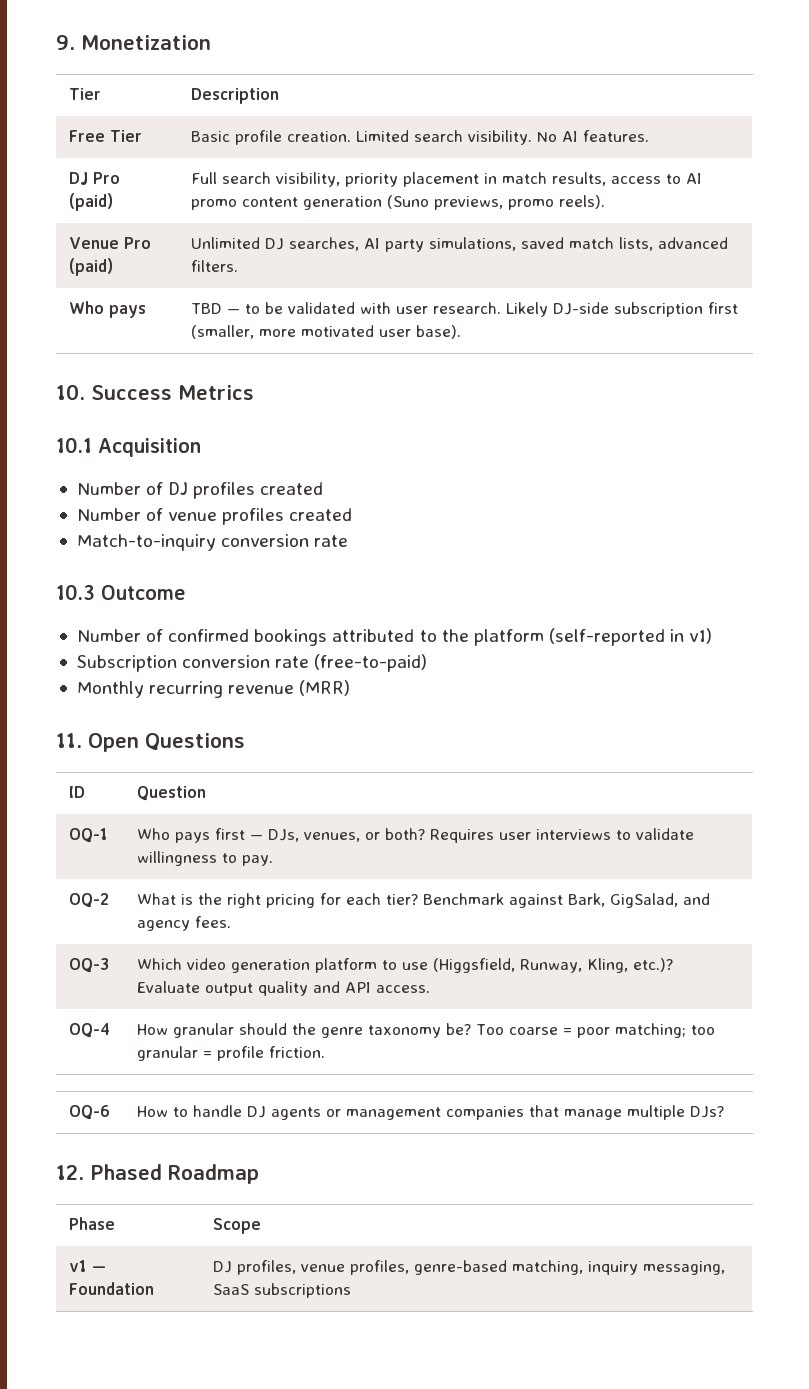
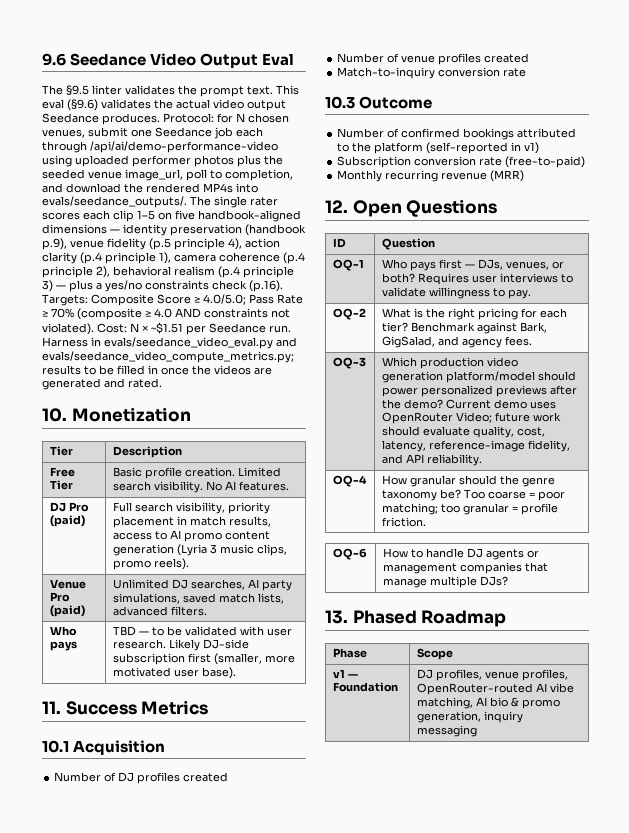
[56,35,75,50] 9. -> [42,53,295,68] [42,85,299,97] [42,99,286,111] [42,113,289,125] [42,127,263,139] [42,141,278,153] [42,155,283,167] [42,169,293,181] [42,183,258,193] [42,196,278,208] [42,210,301,222] [42,224,306,236] [42,238,280,250] [42,252,305,264] [42,266,294,278] [42,280,283,292] [42,294,303,306] [42,308,290,320] [42,322,291,335] [42,337,297,349] [42,351,294,363] [42,365,272,375] [42,378,162,390] [42,408,67,422] 9.6 Seedance Video Output Eval // The §9.5 linter validates the prompt text. This eval (§9.6) validates the actual video output Seedance produces. Protocol: for N chosen venues, submit one Seedance job each through /api/ai/demo-performance-video using uploaded performer photos plus the seeded venue image_url, poll to completion, and download the rendered MP4s into evals/seedance_outputs/. The single rater scores each clip 1–5 on five handbook-aligned dimensions — identity preservation (handbook p.9), venue fidelity (p.5 principle 4), action clarity (p.4 principle 1), camera coherence (p.4 principle 2), behavioral realism (p.4 principle 3) — plus a yes/no constraints check (p.16). Targets: Composite Score ≥ 4.0/5.0; Pass Rate ≥ 70% (composite ≥ 4.0 AND constraints not violated). Cost: N × ~$1.51 per Seedance run. Harness in evals/seedance_video_eval.py and evals/seedance_video_compute_metrics.py; results to be filled in once the videos are generated and rated. // 10.
[387,195,504,210] (Suno previews, -> [176,544,287,556] (Lyria 3 music clips,
[56,384,85,400] 10. -> [42,701,61,714] 11.
[56,733,82,748] 11. -> [325,200,348,213] 12.
(183, 964) none -> [419,357,484,369] production
[315,958,674,973] [137,981,309,996] platform to use (Higgsfield, Runway, Kling, etc.)? Evaluate output quality -> [445,371,576,383] [381,385,577,397] [381,399,556,409] [381,412,561,424] [381,426,545,438] [381,440,570,452] platform/model should power personalized previews after the demo? Current demo uses OpenRouter Video; future work should evaluate quality, cost, latency, reference-image fidelity,
[376,985,431,993] access. -> [426,454,482,466] reliability.
[56,1165,84,1180] 12. -> [325,610,348,624] 13.
[414,1260,726,1275] [213,1283,352,1298] genre-based matching, inquiry messaging, SaaS subscriptions -> [416,683,574,695] [416,697,560,709] [416,711,523,723] [416,725,477,737] OpenRouter-routed AI vibe matching, AI bio & promo generation, inquiry messaging

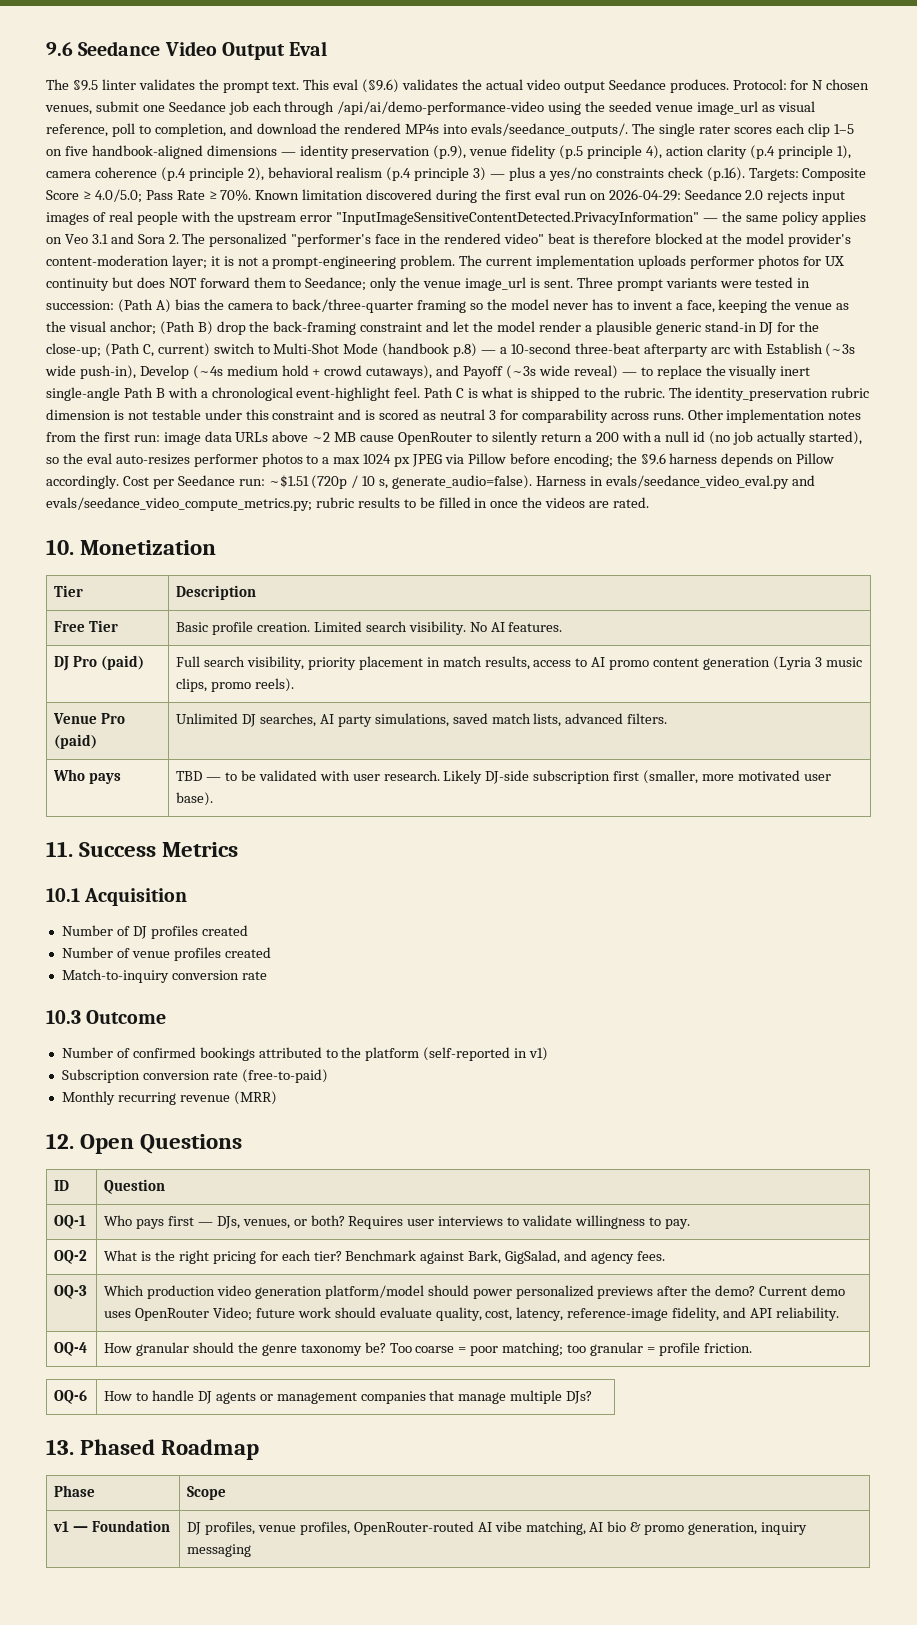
[75,155,283,167] [42,169,183,181] uploaded performer photos plus the seeded venue image_url, -> [585,101,815,115] [46,124,108,137] the seeded venue image_url as visual reference,
[245,224,306,236] [42,238,67,250] (handbook p.9), -> [433,145,467,159] (p.9),
[51,308,290,320] [42,322,291,335] 70% (composite ≥ 4.0 AND constraints not violated). Cost: N × ~$1.51 per Seedance run. -> [220,189,846,203] [46,211,866,225] [46,233,852,247] [46,255,844,269] [46,277,811,291] [46,299,850,313] [46,321,820,335] [46,343,856,357] [45,365,811,379] [46,387,870,401] [46,409,862,423] [46,431,862,445] [46,453,835,467] [46,475,533,489] 70%. Known limitation discovered during the first eval run on 2026-04-29: Seedance 2.0 rejects input images of real people with the upstream error "InputImageSensitiveContentDetected.PrivacyInformation" — the same policy applies on Veo 3.1 and Sora 2. The personalized "performer's face in the rendered video" beat is therefore blocked at the model provider's content-moderation layer; it is not a prompt-engineering problem. The current implementation uploads performer photos for UX continuity but does NOT forward them to Seedance; only the venue image_url is sent. Three prompt variants were tested in succession: (Path A) bias the camera to back/three-quarter framing so the model never has to invent a face, keeping the venue as the visual anchor; (Path B) drop the back-framing constraint and let the model render a plausible generic stand-in DJ for the close-up; (Path C, current) switch to Multi-Shot Mode (handbook p.8) — a 10-second three-beat afterparty arc with Establish (~3s wide push-in), Develop (~4s medium hold + crowd cutaways), and Payoff (~3s wide reveal) — to replace the visually inert single-angle Path B with a chronological event-highlight feel. Path C is what is shipped to the rubric. The identity_preservation rubric dimension is not testable under this constraint and is scored as neutral 3 for comparability across runs. Other implementation notes from the first run: image data URLs above ~2 MB cause OpenRouter to silently return a 200 with a null id (no job actually started), so the eval auto-resizes performer photos to a max 1024 px JPEG via Pillow before encoding; the §9.6 harness depends on Pillow accordingly. Cost per Seedance run: ~$1.51 (720p / 10 s, generate_audio=false).
(294, 357) none -> [315,497,354,508] rubric
[42,378,125,390] generated and -> (610, 504) none

